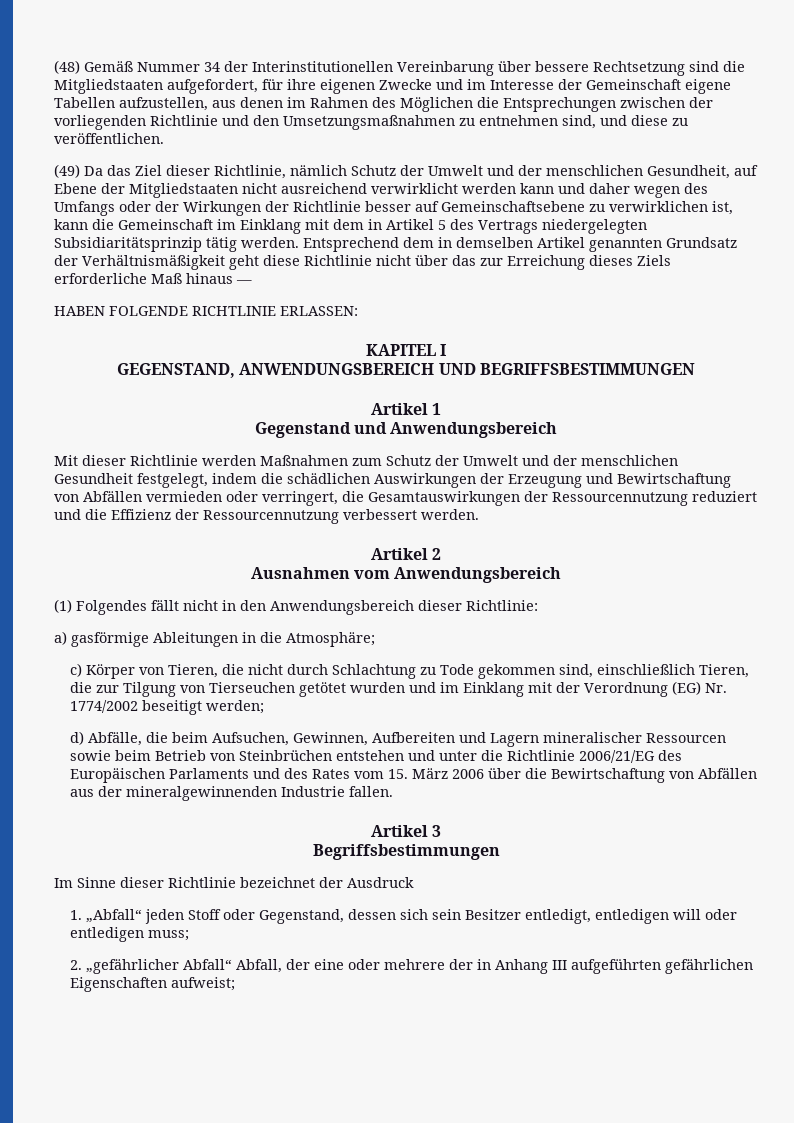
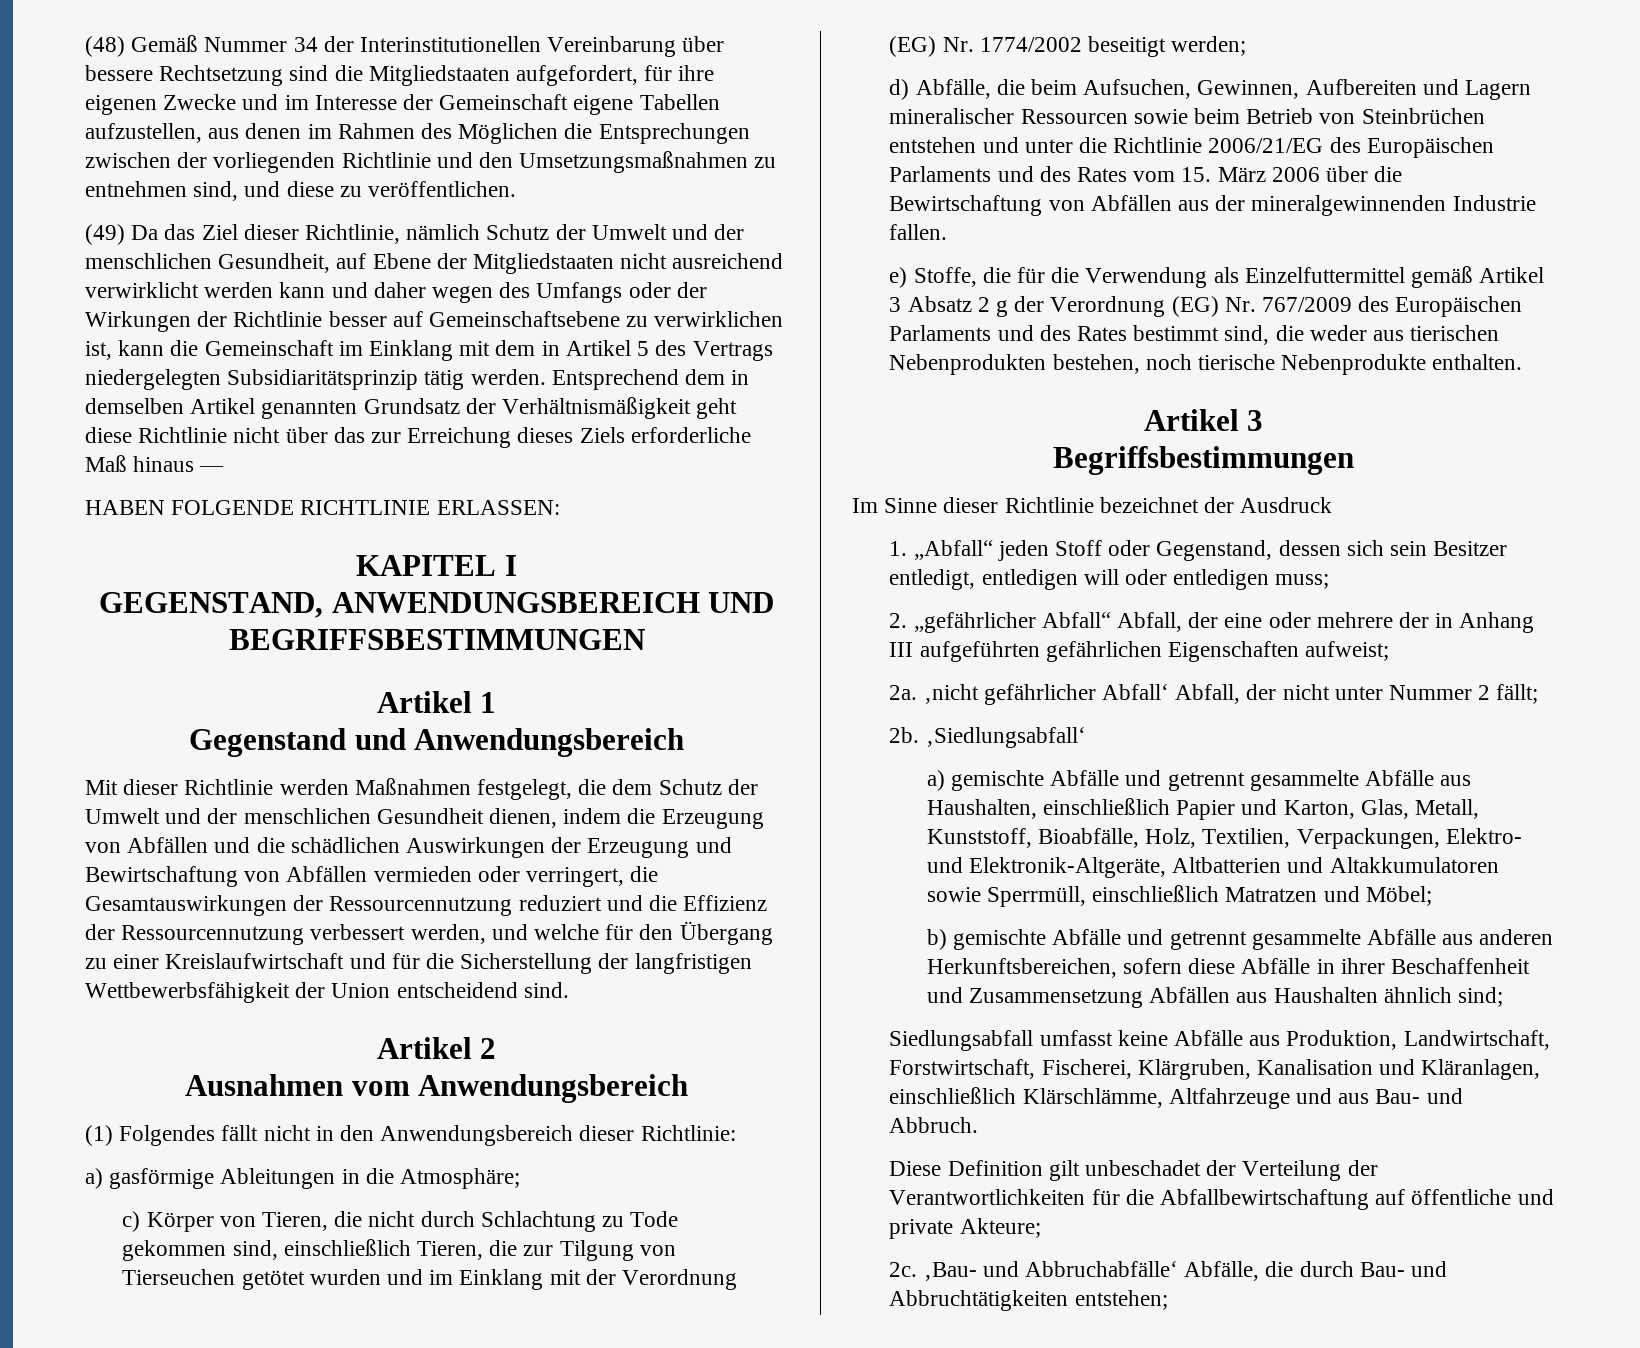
[352,458,382,466] zum -> [477,779,653,800] festgelegt, die dem
[137,473,208,488] festgelegt, -> [489,808,558,828] dienen,
(283, 478) none -> [661,809,764,829] [85,837,285,853] Erzeugung von Abfällen und die
[421,509,479,520] werden. -> [410,921,773,945] [85,953,752,974] [85,982,569,1003] werden, und welche für den Übergang zu einer Kreislaufwirtschaft und für die Sicherstellung der langfristigen Wettbewerbsfähigkeit der Union entscheidend sind.
(394, 791) none -> [889,266,1545,288] [889,296,1523,317] [889,325,1500,345] [889,354,1523,375] // e) Stoffe, die für die Verwendung als Einzelfuttermittel gemäß Artikel 3 Absatz 2 g der Verordnung (EG) Nr. 767/2009 des Europäischen Parlaments und des Rates bestimmt sind, die weder aus tierischen Nebenprodukten bestehen, noch tierische Nebenprodukte enthalten.
(236, 984) none -> [889,684,1539,705] [889,727,1086,748] [926,770,1472,791] [926,798,1479,820] [926,828,1522,849] [926,857,1499,878] [926,885,1432,907] [926,929,1554,950] [926,958,1530,978] [926,987,1503,1008] [889,1030,1550,1051] [889,1059,1541,1080] [889,1087,1463,1109] [889,1117,979,1133] [889,1160,1378,1181] [889,1189,1554,1210] [889,1218,1041,1239] [889,1261,1448,1281] [889,1290,1168,1311] // 2a. ‚nicht gefährlicher Abfall‘ Abfall, der nicht unter Nummer 2 fällt; // 2b. ‚Siedlungsabfall‘ // a) gemischte Abfälle und getrennt gesammelte Abfälle aus Haushalten, einschließlich Papier und Karton, Glas, Metall, Kunststoff, Bioabfälle, Holz, Textilien, Verpackungen, Elektro- und Elektronik-Altgeräte, Altbatterien und Altakkumulatoren sowie Sperrmüll, einschließlich Matratzen und Möbel; // b) gemischte Abfälle und getrennt gesammelte Abfälle aus anderen Herkunftsbereichen, sofern diese Abfälle in ihrer Beschaffenheit und Zusammensetzung Abfällen aus Haushalten ähnlich sind; // Siedlungsabfall umfasst keine Abfälle aus Produktion, Landwirtschaft, Forstwirtschaft, Fischerei, Klärgruben, Kanalisation und Kläranlagen, einschließlich Klärschlämme, Altfahrzeuge und aus Bau- und Abbruch. // Diese Definition gilt unbeschadet der Verteilung der Verantwortlichkeiten für die Abfallbewirtschaftung auf öffentliche und private Akteure; // 2c. ‚Bau- und Abbruchabfälle‘ Abfälle, die durch Bau- und Abbruchtätigkeiten entstehen;

